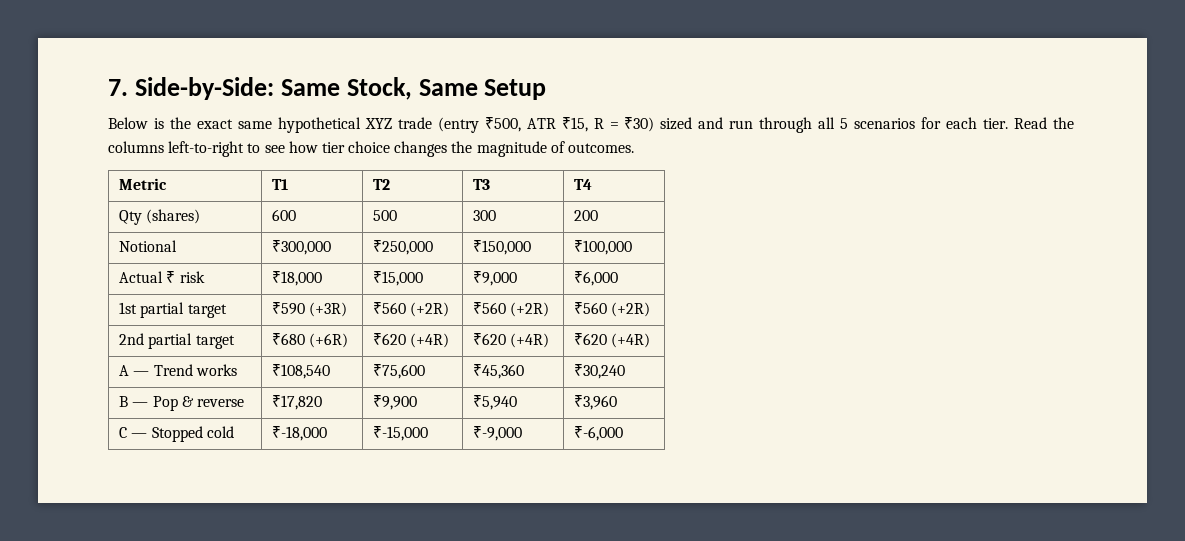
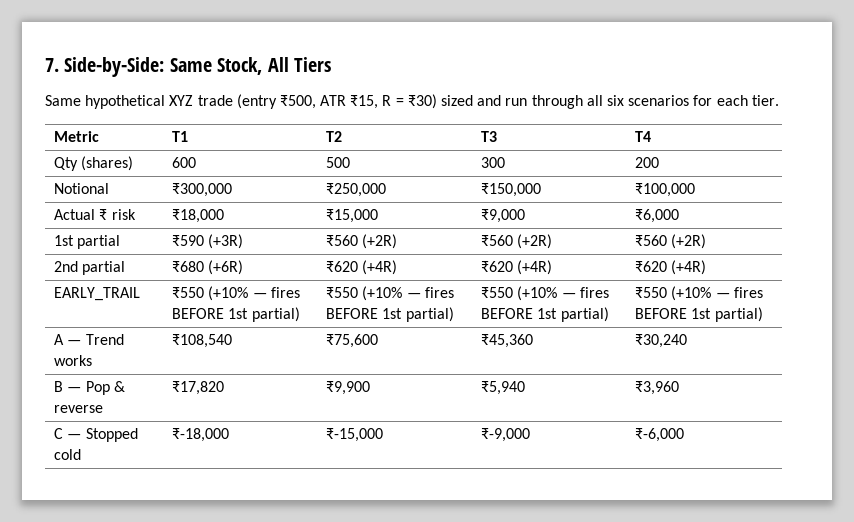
[418,79,547,100] [108,117,272,129] Same Setup // Below is the exact same -> [267,57,331,72] [45,95,81,106] All Tiers // Same
[840,118,849,129] 5 -> [606,95,624,106] six
[1014,117,1074,129] [108,141,635,157] Read the columns left-to-right to see how tier choice changes the magnitude of outcomes. -> (779, 100) none
[187,304,227,318] target -> (121, 242) none
[195,335,235,349] target -> (126, 268) none
(651, 340) none -> [54,287,141,301] [172,286,300,301] [172,307,300,322] [326,286,454,301] [326,307,454,322] [481,286,609,301] [481,307,609,322] [635,286,763,301] [635,307,763,322] // EARLY_TRAIL | ₹550 (+10% — fires BEFORE 1st partial) | ₹550 (+10% — fires BEFORE 1st partial) | ₹550 (+10% — fires BEFORE 1st partial) | ₹550 (+10% — fires BEFORE 1st partial)

